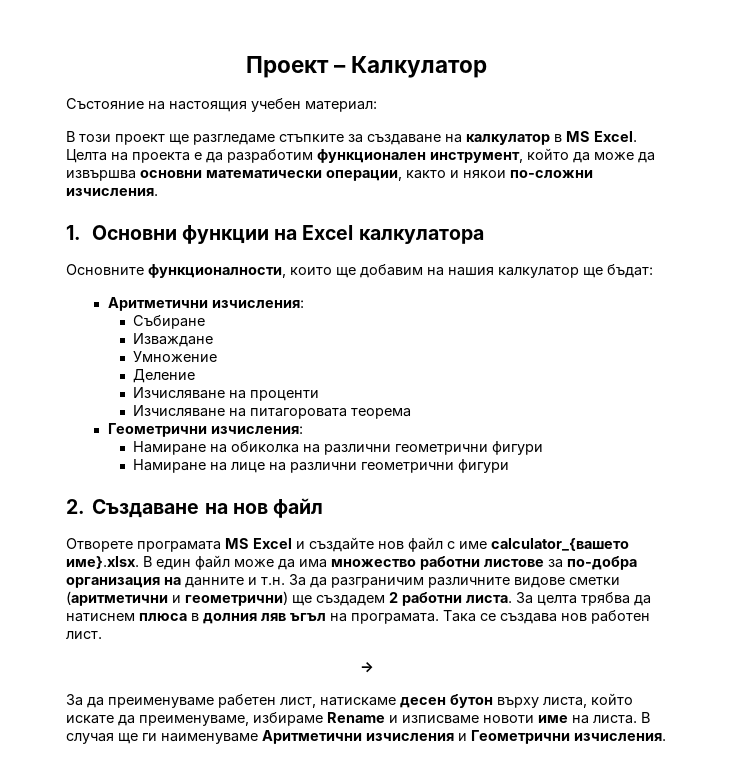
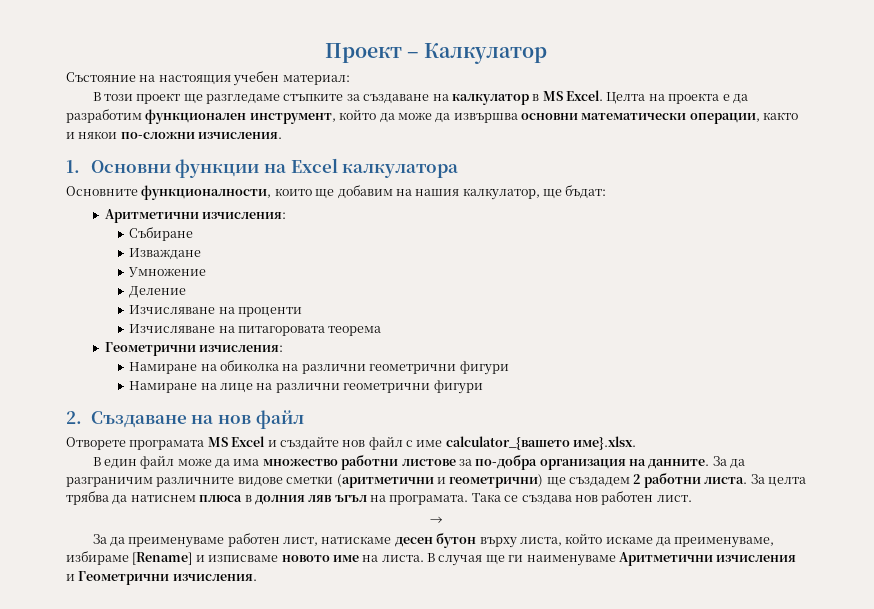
[498,267,579,278] калкулатор -> [462,188,540,200] калкулатор,
(139, 562) none -> (637, 443) //
[185,577,285,588] данните и т.н. -> [648,459,710,469] данните.
[218,694,276,708] рабетен -> [227,533,280,547] работен
[66,715,114,724] искате -> [605,536,653,544] искаме
[327,712,385,723] Rename -> [132,552,193,565] [Rename]
[483,715,534,723] новоти -> [281,555,330,562] новото

